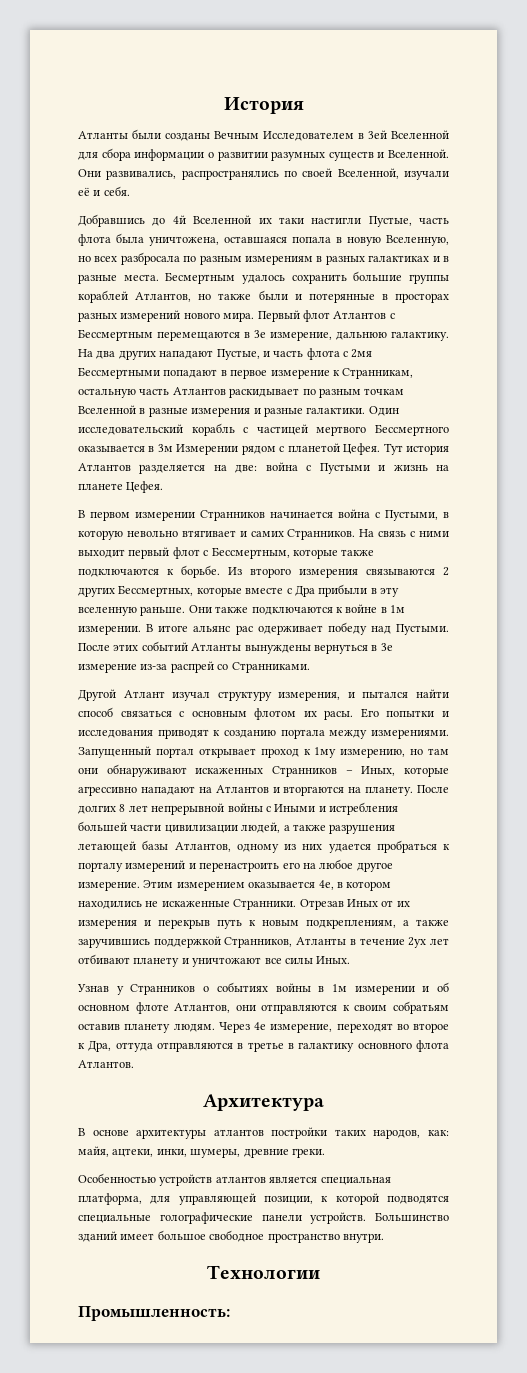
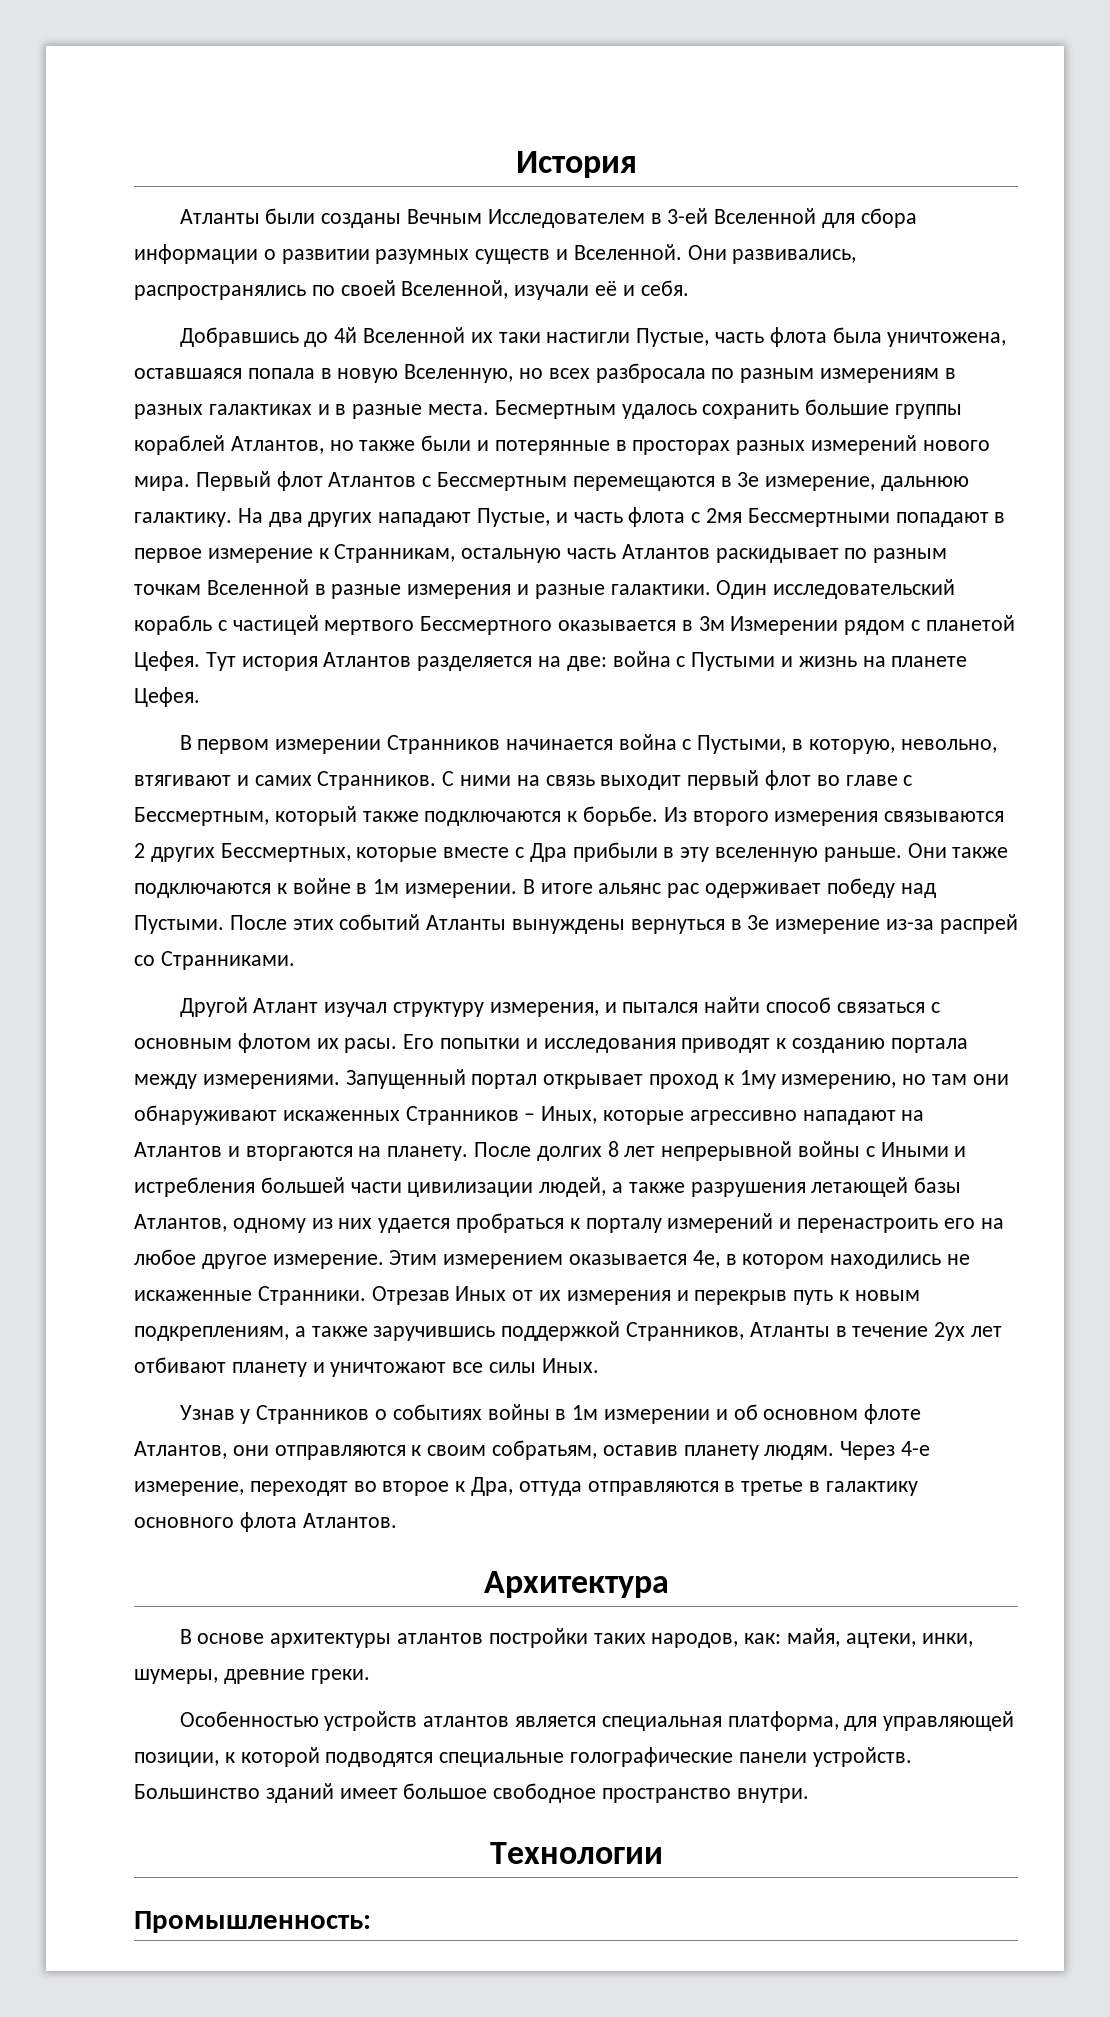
[368,130,387,139] 3ей -> [667,208,709,224] 3-ей
[78,529,450,540] которую невольно втягивает и самих Странников. На связь с ними -> [808,739,997,754] [134,771,595,790] которую, невольно, втягивают и самих Странников. С ними на связь
(200, 553) none -> [816,775,898,786] во главе
[292,549,338,559] которые -> [274,806,357,826] который
[393,1001,449,1014] собратьям -> [492,1440,598,1460] собратьям,
[254,1022,266,1030] 4е -> [901,1441,931,1456] 4-е

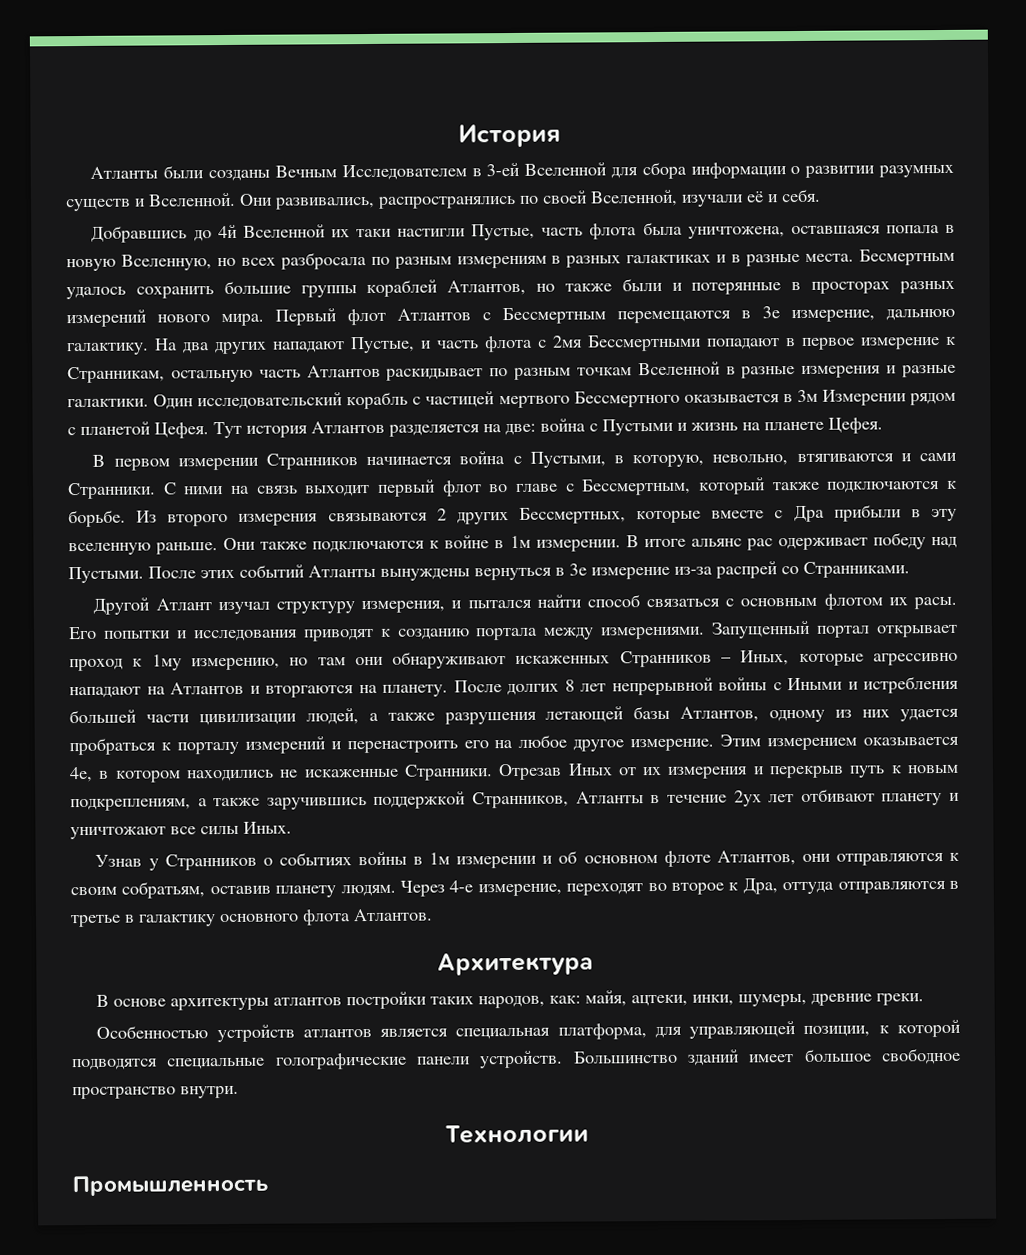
[134,771,437,790] втягивают и самих Странников. -> [796,452,958,463] [67,482,156,500] втягиваются и сами Странники.
[134,1911,371,1933] Промышленность: -> [72,1174,268,1197] Промышленность

